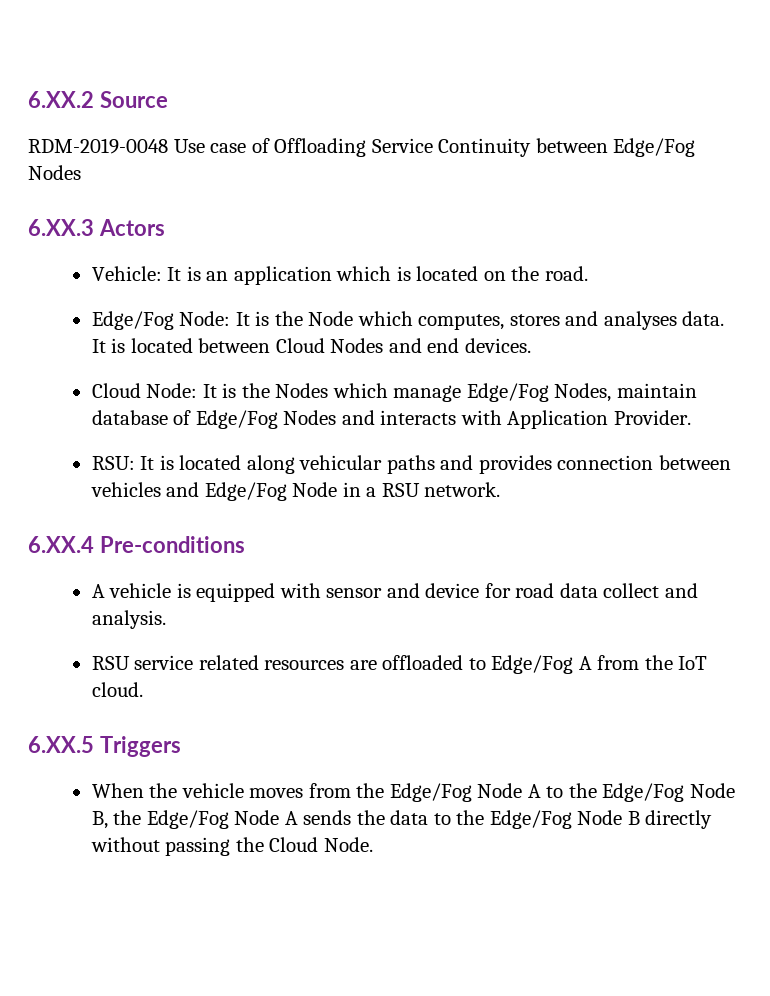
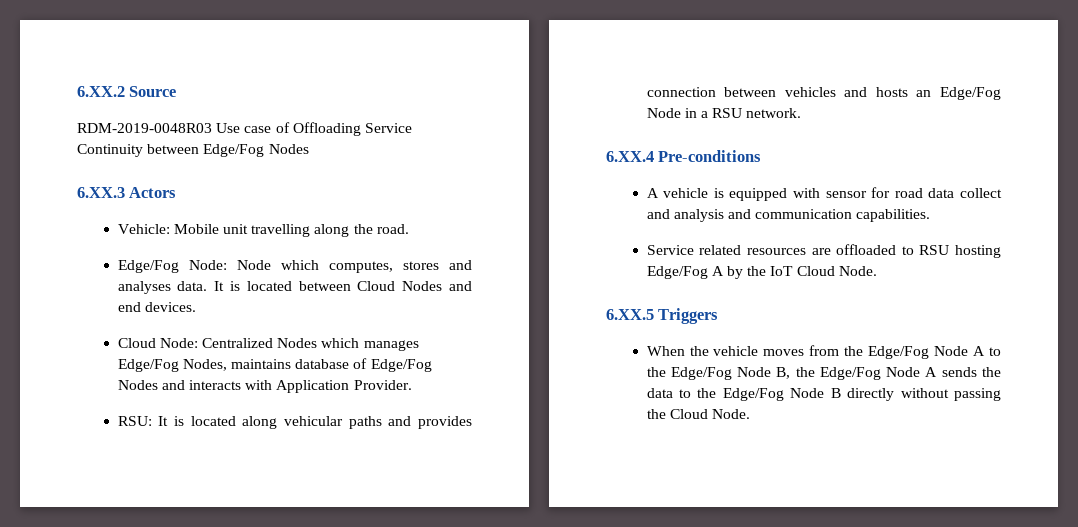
[28,138,168,154] RDM-2019-0048 -> [77,123,212,133] RDM-2019-0048R03
[167,266,506,285] It is an application which is located on -> [173,224,350,237] Mobile unit travelling along
[235,311,303,326] It is the -> (227, 265) none
[202,383,270,398] It is the -> [202,338,274,348] Centralized
[393,385,462,402] manage -> [363,340,419,351] manages
[616,383,697,398] maintain -> [231,359,292,369] maintains
(200, 489) none -> [875,87,932,97] hosts an
[386,583,480,598] and device -> (867, 194) none
[91,610,166,629] [91,655,194,670] analysis. // RSU service -> [673,209,931,222] [646,245,694,255] analysis and communication capabilities. // Service
(486, 664) none -> [919,245,1001,258] RSU hosting
[597,655,640,670] from -> [727,266,744,279] by
[91,682,143,697] cloud. -> [796,266,877,276] Cloud Node.

